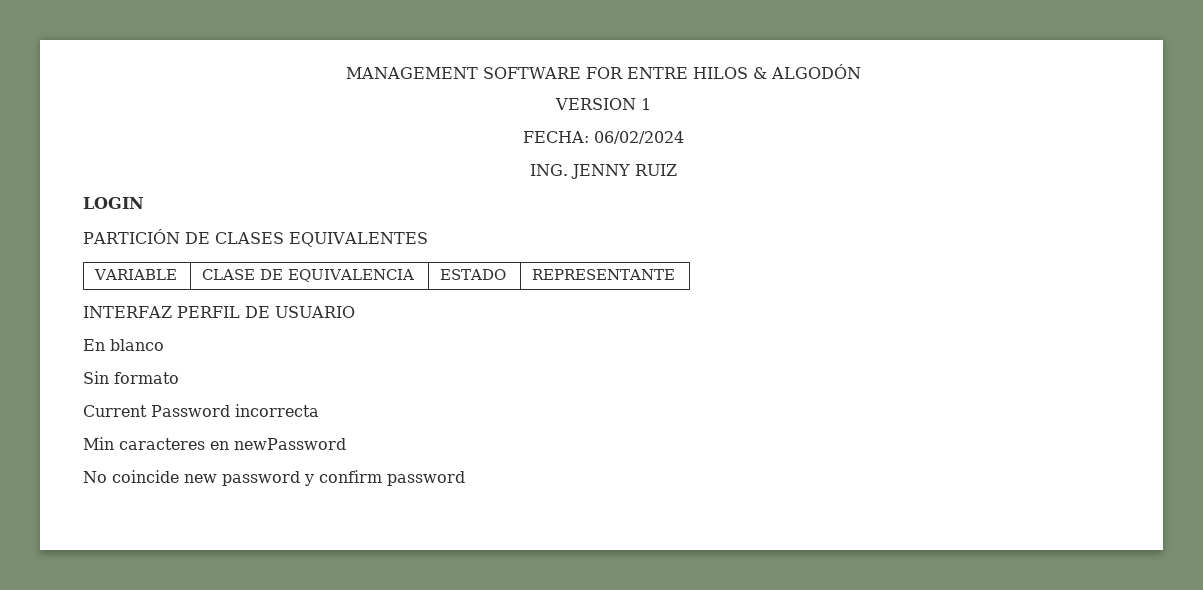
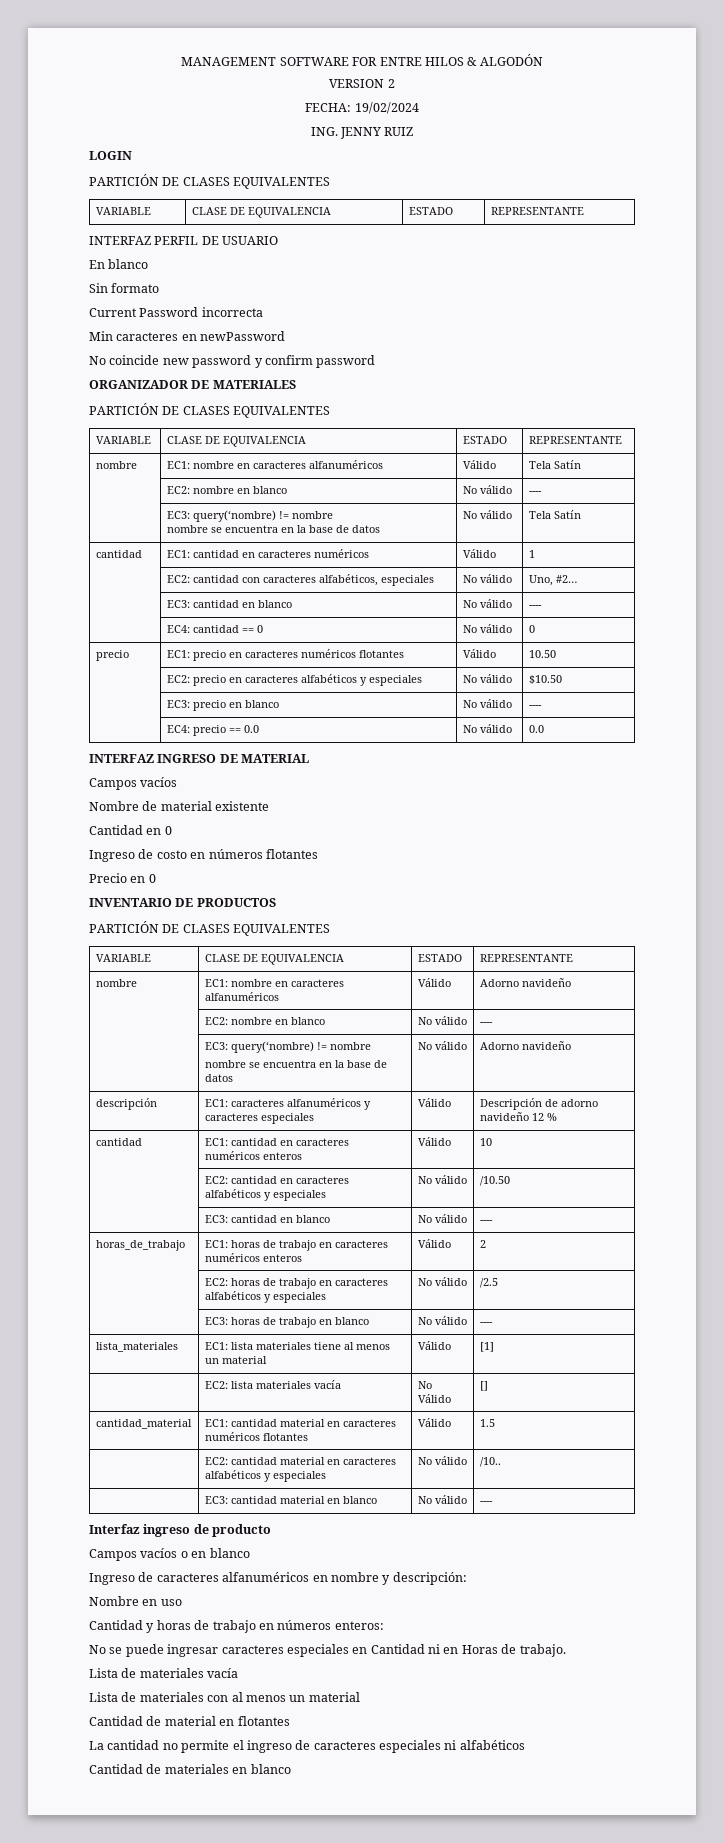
[640,98,651,110] 1 -> [387,79,395,88] 2
[593,131,684,144] 06/02/2024 -> [354,102,419,114] 19/02/2024
(465, 478) none -> [89,380,296,389] [89,403,331,418] [95,436,151,444] [166,436,306,447] [462,436,507,444] [528,436,622,444] [95,461,137,469] [166,460,383,469] [462,460,496,469] [528,460,581,469] [166,486,287,494] [462,485,512,494] [528,491,542,494] [166,510,333,522] [166,525,380,533] [462,510,512,519] [528,510,581,519] [95,550,142,558] [166,549,369,558] [462,549,496,558] [528,550,535,558] [166,574,434,586] [462,574,512,583] [528,575,577,586] [166,600,292,608] [462,599,512,608] [528,605,542,608] [166,625,263,633] [462,624,512,633] [528,625,535,633] [95,650,129,661] [166,649,404,661] [462,649,496,658] [528,650,556,658] [166,674,422,686] [462,674,512,683] [528,675,562,684] [166,700,279,711] [462,699,512,708] [528,705,542,708] [166,725,259,736] [462,724,512,733] [528,725,544,733] [89,754,310,763] [89,777,178,790] [89,801,270,811] [89,825,172,835] [89,849,318,862] [89,873,156,883] [89,898,276,907] [89,921,331,936] [95,954,151,962] [204,954,344,965] [417,954,462,962] [479,954,573,962] [95,979,137,987] [204,979,344,987] [204,992,279,1001] [417,978,451,987] [479,978,571,987] [204,1017,325,1025] [417,1016,467,1025] [479,1022,493,1025] [204,1041,371,1053] [204,1060,387,1068] [204,1074,233,1082] [417,1041,467,1050] [479,1041,571,1050] [95,1098,157,1110] [204,1098,371,1110] [204,1113,314,1124] [417,1098,451,1107] [479,1098,598,1110] [479,1112,557,1121] [95,1138,142,1146] [204,1138,349,1146] [204,1151,302,1160] [417,1137,451,1146] [479,1138,492,1146] [204,1176,349,1184] [204,1189,326,1201] [417,1175,467,1184] [479,1176,510,1186] [204,1215,330,1223] [417,1214,467,1223] [479,1220,493,1223] [95,1240,185,1251] [204,1240,388,1251] [204,1253,302,1262] [417,1239,451,1248] [479,1240,486,1248] [204,1278,388,1289] [204,1291,326,1303] [417,1277,467,1286] [479,1278,498,1288] [204,1317,369,1328] [417,1316,467,1325] [479,1322,493,1325] [95,1342,178,1352] [204,1342,390,1350] [204,1356,267,1364] [417,1341,451,1350] [479,1342,494,1352] [204,1380,341,1389] [417,1381,432,1389] [417,1394,451,1403] [479,1381,488,1391] [95,1419,192,1429] [204,1419,396,1427] [204,1432,308,1441] [417,1418,451,1427] [479,1419,495,1427] [204,1457,396,1465] [204,1470,326,1482] [417,1456,467,1465] [479,1457,501,1467] [204,1496,377,1504] [417,1495,467,1504] [479,1501,493,1504] [89,1524,272,1537] [89,1548,250,1561] [89,1572,467,1585] [89,1596,182,1606] [89,1620,384,1633] [89,1644,566,1657] [89,1668,239,1678] [89,1692,360,1702] [89,1716,290,1726] [89,1740,525,1753] [89,1764,291,1774] // ORGANIZADOR DE MATERIALES // PARTICIÓN DE CLASES EQUIVALENTES // VARIABLE | CLASE DE EQUIVALENCIA | ESTADO | REPRESENTANTE // nombre | EC1: nombre en caracteres alfanuméricos | Válido | Tela Satín // | EC2: nombre en blanco | No válido | ---- // | EC3: query(‘nombre) != nombre // nombre se encuentra en la base de datos | No válido | Tela Satín // cantidad | EC1: cantidad en caracteres numéricos | Válido | 1 // | EC2: cantidad con caracteres alfabéticos, especiales | No válido | Uno, #2… // | EC3: cantidad en blanco | No válido | ---- // | EC4: cantidad == 0 | No válido | 0 // precio | EC1: precio en caracteres numéricos flotantes | Válido | 10.50 // | EC2: precio en caracteres alfabéticos y especiales | No válido | $10.50 // | EC3: precio en blanco | No válido | ---- // | EC4: precio == 0.0 | No válido | 0.0 // INTERFAZ INGRESO DE MATERIAL // Campos vacíos // Nombre de material existente // Cantidad en 0 // Ingreso de costo en números flotantes // Precio en 0 // INVENTARIO DE PRODUCTOS // PARTICIÓN DE CLASES EQUIVALENTES // VARIABLE | CLASE DE EQUIVALENCIA | ESTADO | REPRESENTANTE // nombre | EC1: nombre en caracteres alfanuméricos | Válido | Adorno navideño // | EC2: nombre en blanco | No válido | ---- // | EC3: query(‘nombre) != nombre // nombre se encuentra en la base de datos | No válido | Adorno navideño // descripción | EC1: caracteres alfanuméricos y caracteres especiales | Válido | Descripción de adorno navideño 12 % // cantidad | EC1: cantidad en caracteres numéricos enteros | Válido | 10 // | EC2: cantidad en caracteres alfabéticos y especiales | No válido | /10.50 // | EC3: cantidad en blanco | No válido | ---- // horas_de_trabajo | EC1: horas de trabajo en caracteres numéricos enteros | Válido | 2 // | EC2: horas de trabajo en caracteres alfabéticos y especiales | No válido | /2.5 // | EC3: horas de trabajo en blanco | No válido | ---- // lista_materiales | EC1: lista materiales tiene al menos un material | Válido | [1] // | EC2: lista materiales vacía | No Válido | [] // cantidad_material | EC1: cantidad material en caracteres numéricos flotantes | Válido | 1.5 // | EC2: cantidad material en caracteres alfabéticos y especiales | No válido | /10.. // | EC3: cantidad material en blanco | No válido | ---- // Interfaz ingreso de producto // Campos vacíos o en blanco // Ingreso de caracteres alfanuméricos en nombre y descripción: // Nombre en uso // Cantidad y horas de trabajo en números enteros: // No se puede ingresar caracteres especiales en Cantidad ni en Horas de trabajo. // Lista de materiales vacía // Lista de materiales con al menos un material // Cantidad de material en flotantes // La cantidad no permite el ingreso de caracteres especiales ni alfabéticos // Cantidad de materiales en blanco

